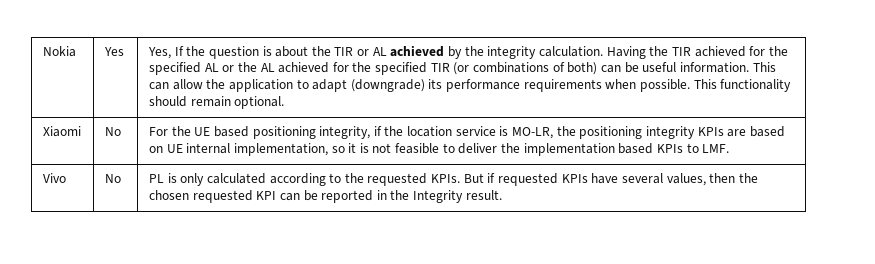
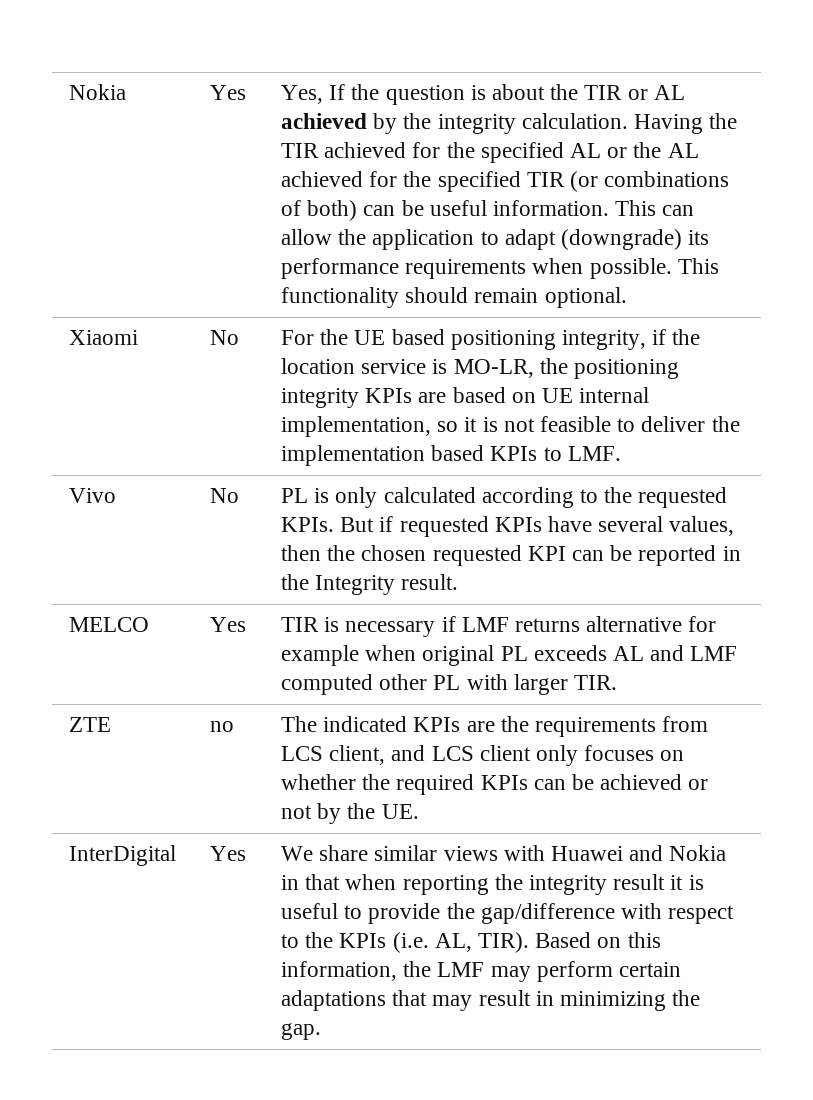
(502, 195) none -> [68,617,149,632] [209,617,246,632] [280,616,717,637] [280,645,738,666] [280,674,617,695] [68,717,111,732] [209,721,234,732] [280,716,709,737] [280,745,685,766] [280,774,709,795] [280,803,419,824] [68,845,176,866] [209,846,246,861] [280,845,727,861] [280,874,704,895] [280,903,735,924] [280,932,661,953] [280,961,681,982] [280,990,701,1011] [280,1023,321,1040] // MELCO | Yes | TIR is necessary if LMF returns alternative for example when original PL exceeds AL and LMF computed other PL with larger TIR. // ZTE | no | The indicated KPIs are the requirements from LCS client, and LCS client only focuses on whether the required KPIs can be achieved or not by the UE. // InterDigital | Yes | We share similar views with Huawei and Nokia in that when reporting the integrity result it is useful to provide the gap/difference with respect to the KPIs (i.e. AL, TIR). Based on this information, the LMF may perform certain adaptations that may result in minimizing the gap.

